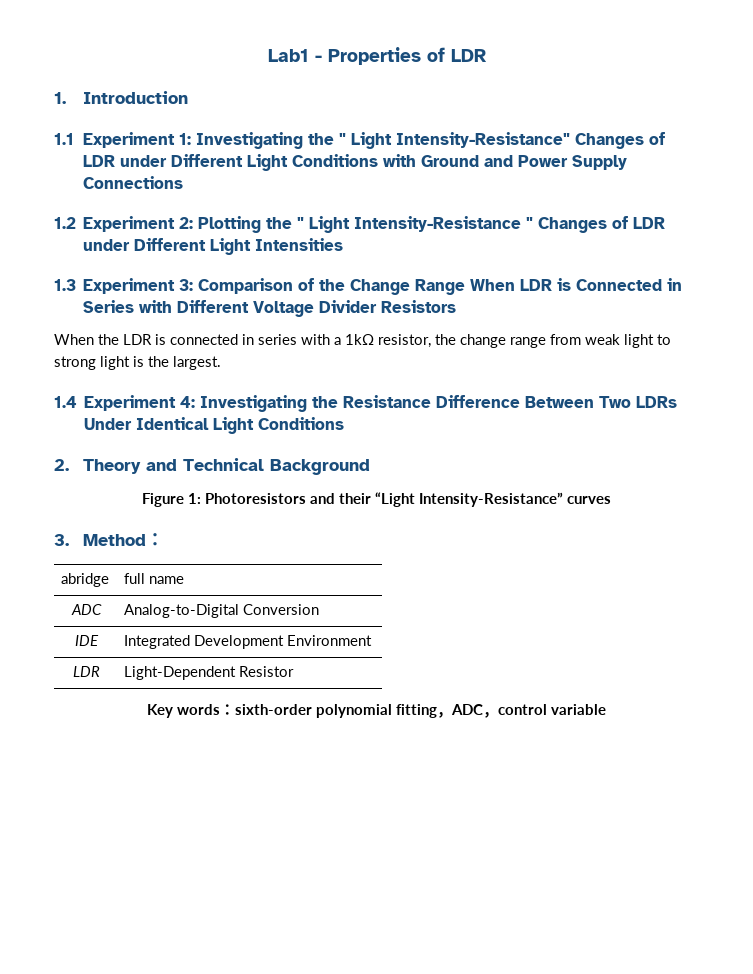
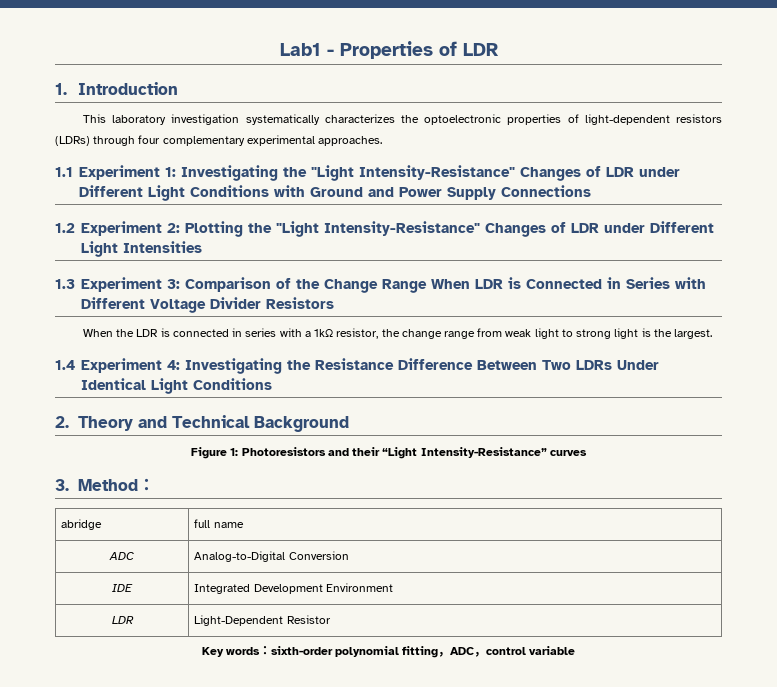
(188, 97) none -> [82,114,723,125] [55,135,383,146] // This laboratory investigation systematically characterizes the optoelectronic properties of light-dependent resistors (LDRs) through four complementary experimental approaches.
[338,132,392,149] " Light -> [311,165,354,181] "Light
[297,216,534,233] " Light Intensity-Resistance " -> [276,221,480,237] "Light Intensity-Resistance"

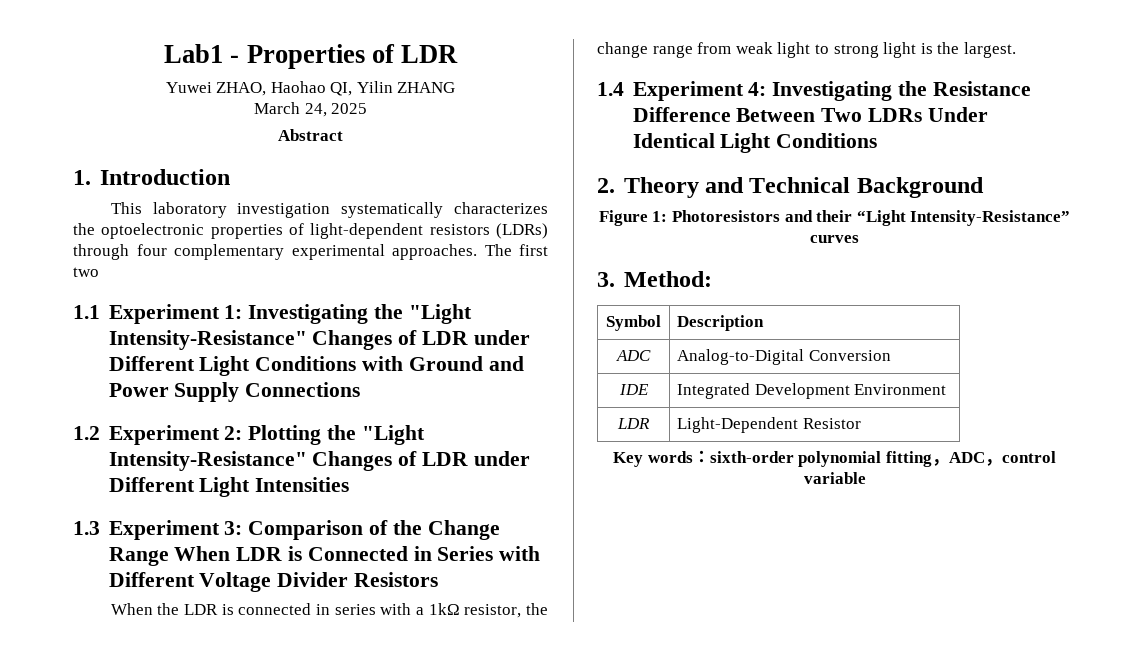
(499, 49) none -> [165,81,456,96] [253,102,368,117] [278,129,343,141] // Yuwei ZHAO, Haohao QI, Yilin ZHANG // March 24, 2025 // Abstract
(383, 141) none -> [484,244,548,256] [73,267,99,277] The first two
[77,478,155,491] [61,519,103,530] [194,519,244,528] Method： // abridge | full name -> [623,271,712,287] [606,315,661,331] [677,315,765,331] Method: // Symbol | Description

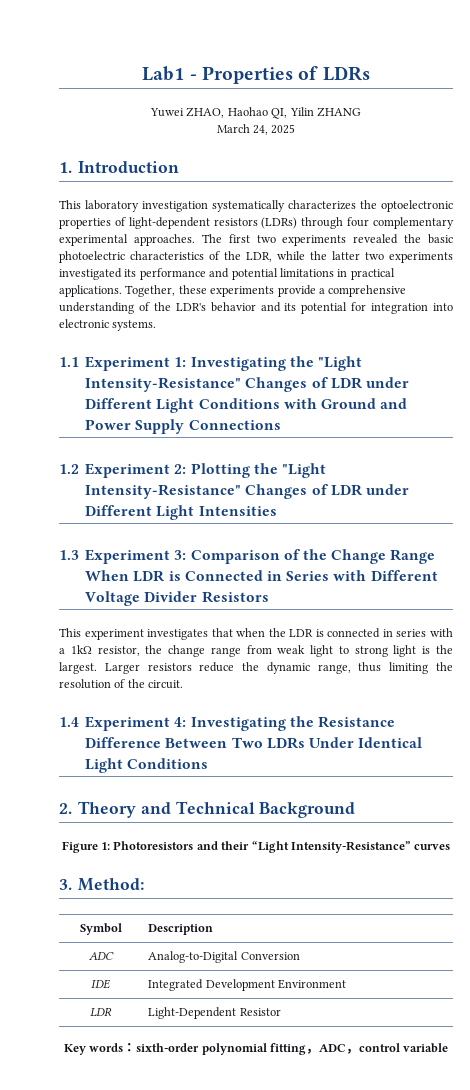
[400,45,458,63] LDR -> [322,66,370,81] LDRs
[278,129,343,141] // Abstract -> (296, 129) none
(99, 272) none -> [282,234,453,246] [59,251,453,263] [59,268,395,280] [59,285,407,297] [59,302,453,314] [59,319,157,331] experiments revealed the basic photoelectric characteristics of the LDR, while the latter two experiments investigated its performance and potential limitations in practical applications. Together, these experiments provide a comprehensive understanding of the LDR's behavior and its potential for integration into electronic systems.
[110,603,153,615] When -> [59,628,266,640] This experiment investigates that when
(1016, 50) none -> [104,662,453,674] [59,679,184,689] Larger resistors reduce the dynamic range, thus limiting the resolution of the circuit.

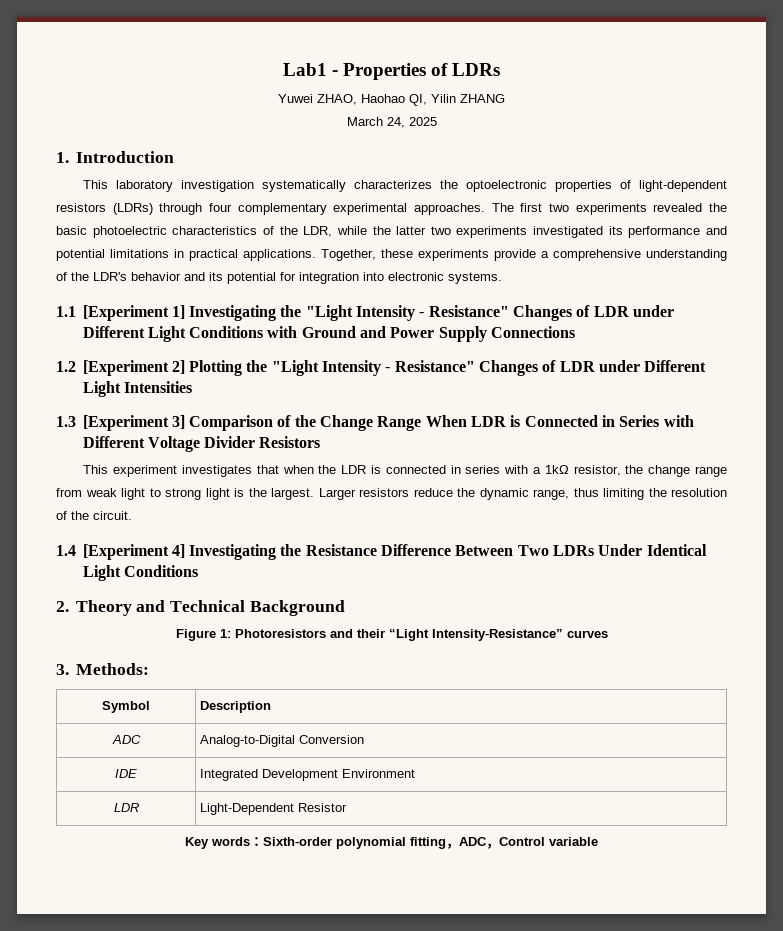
[85,356,187,371] Experiment 1: -> [82,305,185,321] [Experiment 1]
[85,377,242,392] Intensity-Resistance" -> [356,305,509,321] Intensity - Resistance"
[85,463,187,478] Experiment 2: -> [82,360,185,376] [Experiment 2]
[85,484,242,499] Intensity-Resistance" -> [322,360,475,376] Intensity - Resistance"
[85,549,187,564] Experiment 3: -> [82,415,185,431] [Experiment 3]
[85,716,187,731] Experiment 4: -> [82,544,185,560] [Experiment 4]
[78,878,145,891] Method: -> [75,663,149,675] Methods:
[136,1043,200,1052] sixth-order -> [263,837,332,846] Sixth-order
[358,1043,400,1052] control -> [499,837,545,846] Control

